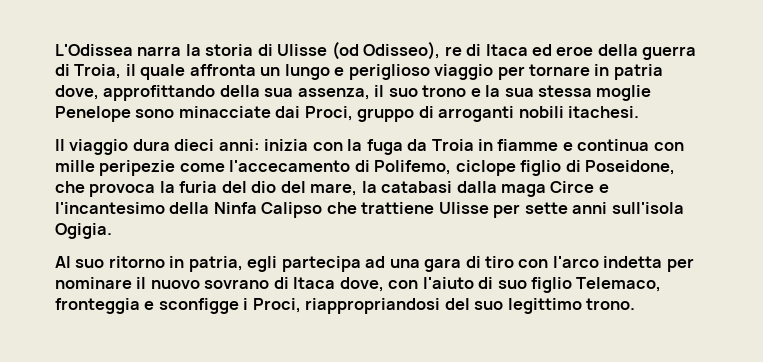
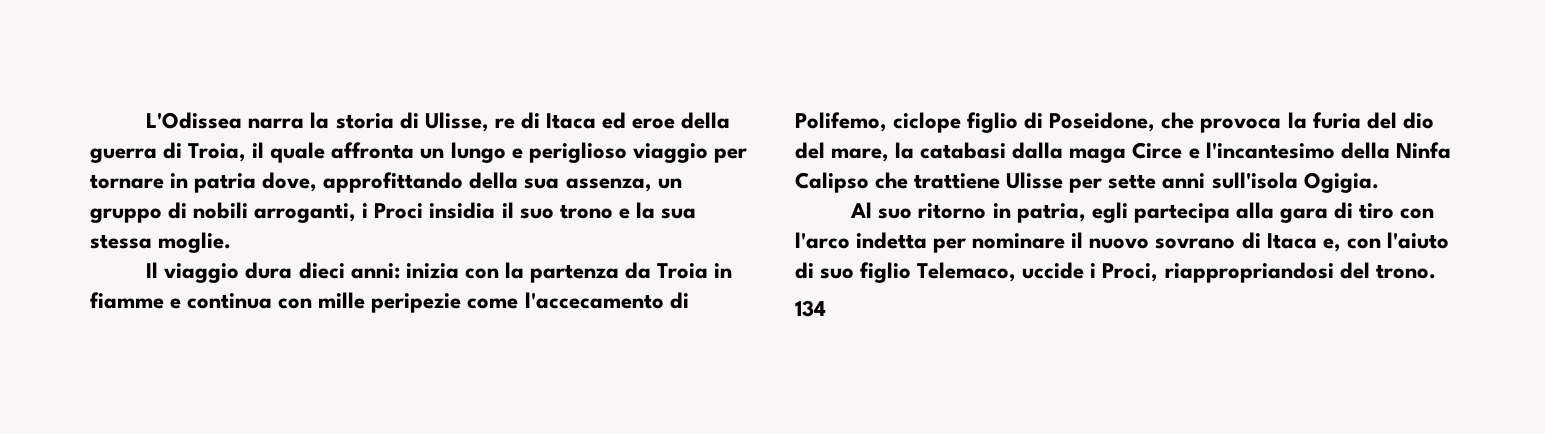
[277,41,441,60] Ulisse (od Odisseo), -> [424,112,489,132] Ulisse,
(370, 94) none -> [657,178,682,189] [90,202,496,223] un gruppo di nobili arroganti, i Proci insidia
[596,85,652,101] [55,106,640,122] moglie Penelope sono minacciate dai Proci, gruppo di arroganti nobili itachesi. -> [158,232,232,253] moglie.
[366,139,403,155] fuga -> [529,264,619,283] partenza
[365,256,420,268] ad una -> [1235,202,1274,219] alla
[339,277,384,292] dove, -> [1322,238,1341,252] e,
[55,298,239,314] fronteggia e sconfigge -> [1022,262,1085,279] uccide
[474,298,582,314] suo legittimo -> (1370, 270) none
(636, 304) none -> [795,300,826,317] // 134

